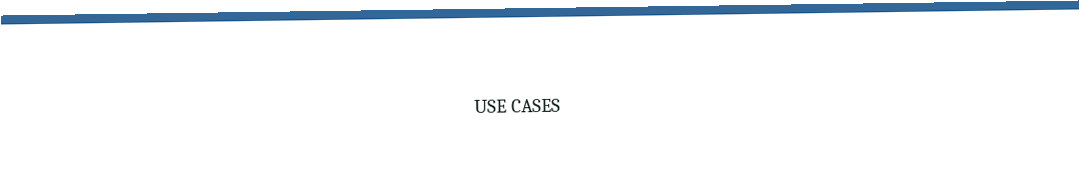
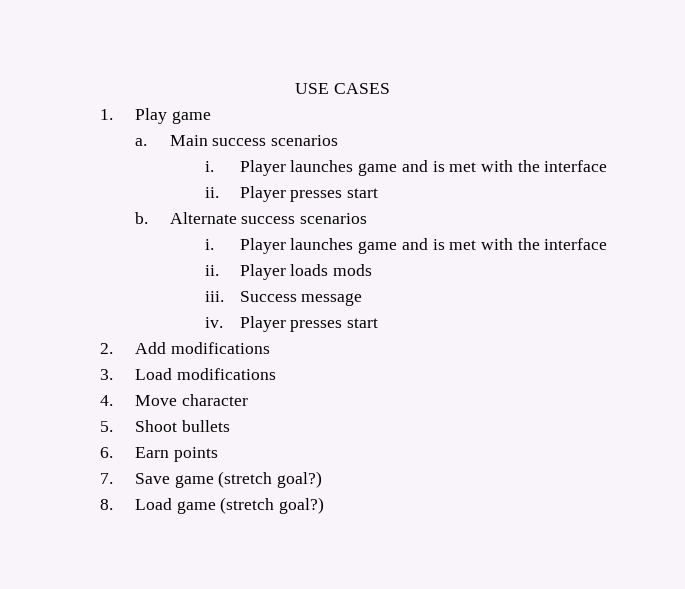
(562, 105) none -> [99,108,211,124] [134,135,339,146] [204,160,608,176] [204,186,379,202] [134,212,368,224] [204,238,608,254] [204,264,373,280] [204,291,363,306] [204,316,379,332] [99,342,270,354] [99,368,276,380] [99,394,248,406] [99,420,230,432] [99,447,218,462] [99,471,323,488] [99,497,325,514] // 1. Play game // a. Main success scenarios // i. Player launches game and is met with the interface // ii. Player presses start // b. Alternate success scenarios // i. Player launches game and is met with the interface // ii. Player loads mods // iii. Success message // iv. Player presses start // 2. Add modifications // 3. Load modifications // 4. Move character // 5. Shoot bullets // 6. Earn points // 7. Save game (stretch goal?) // 8. Load game (stretch goal?)

